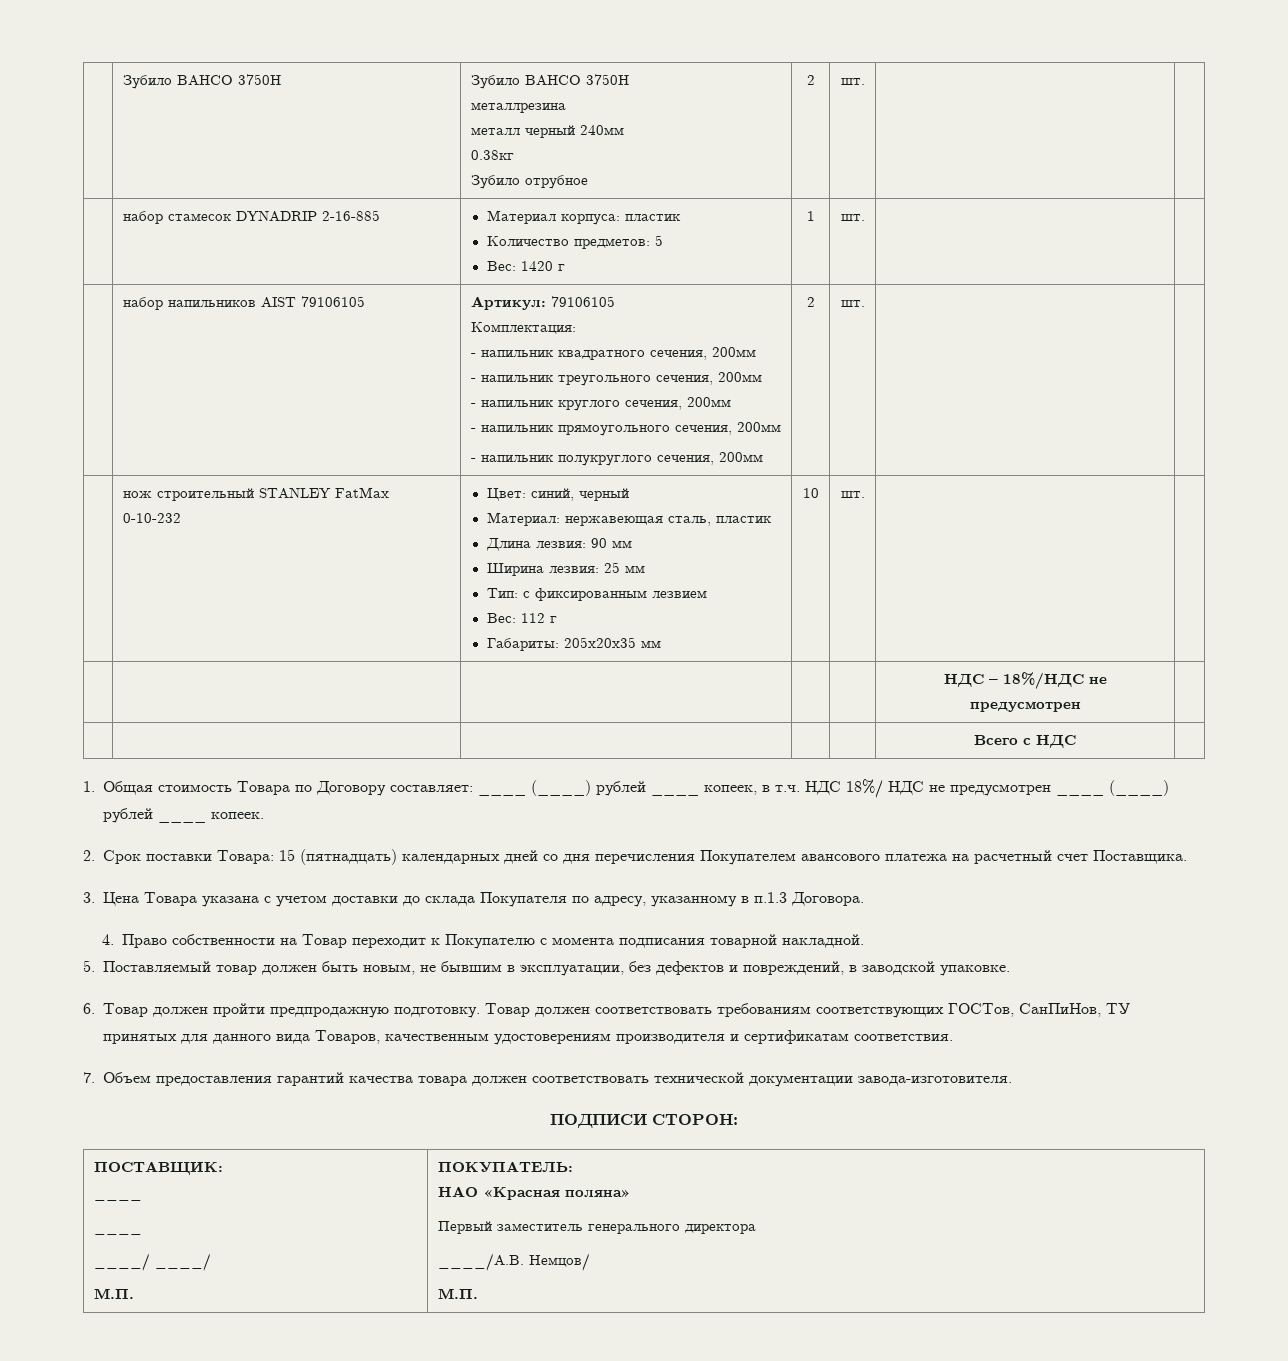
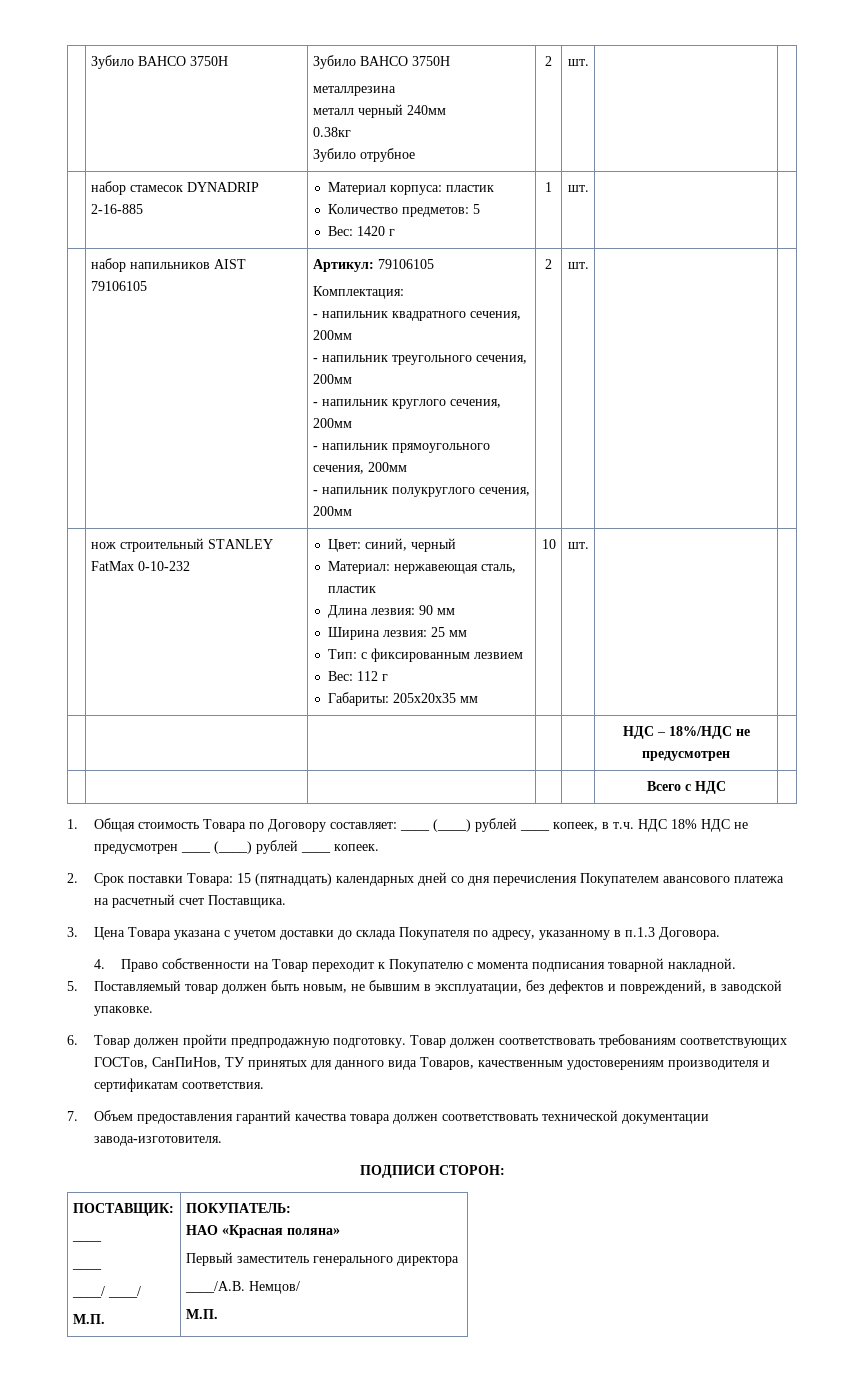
[846,779,883,798] 18%/ -> [670,819,697,829] 18%

